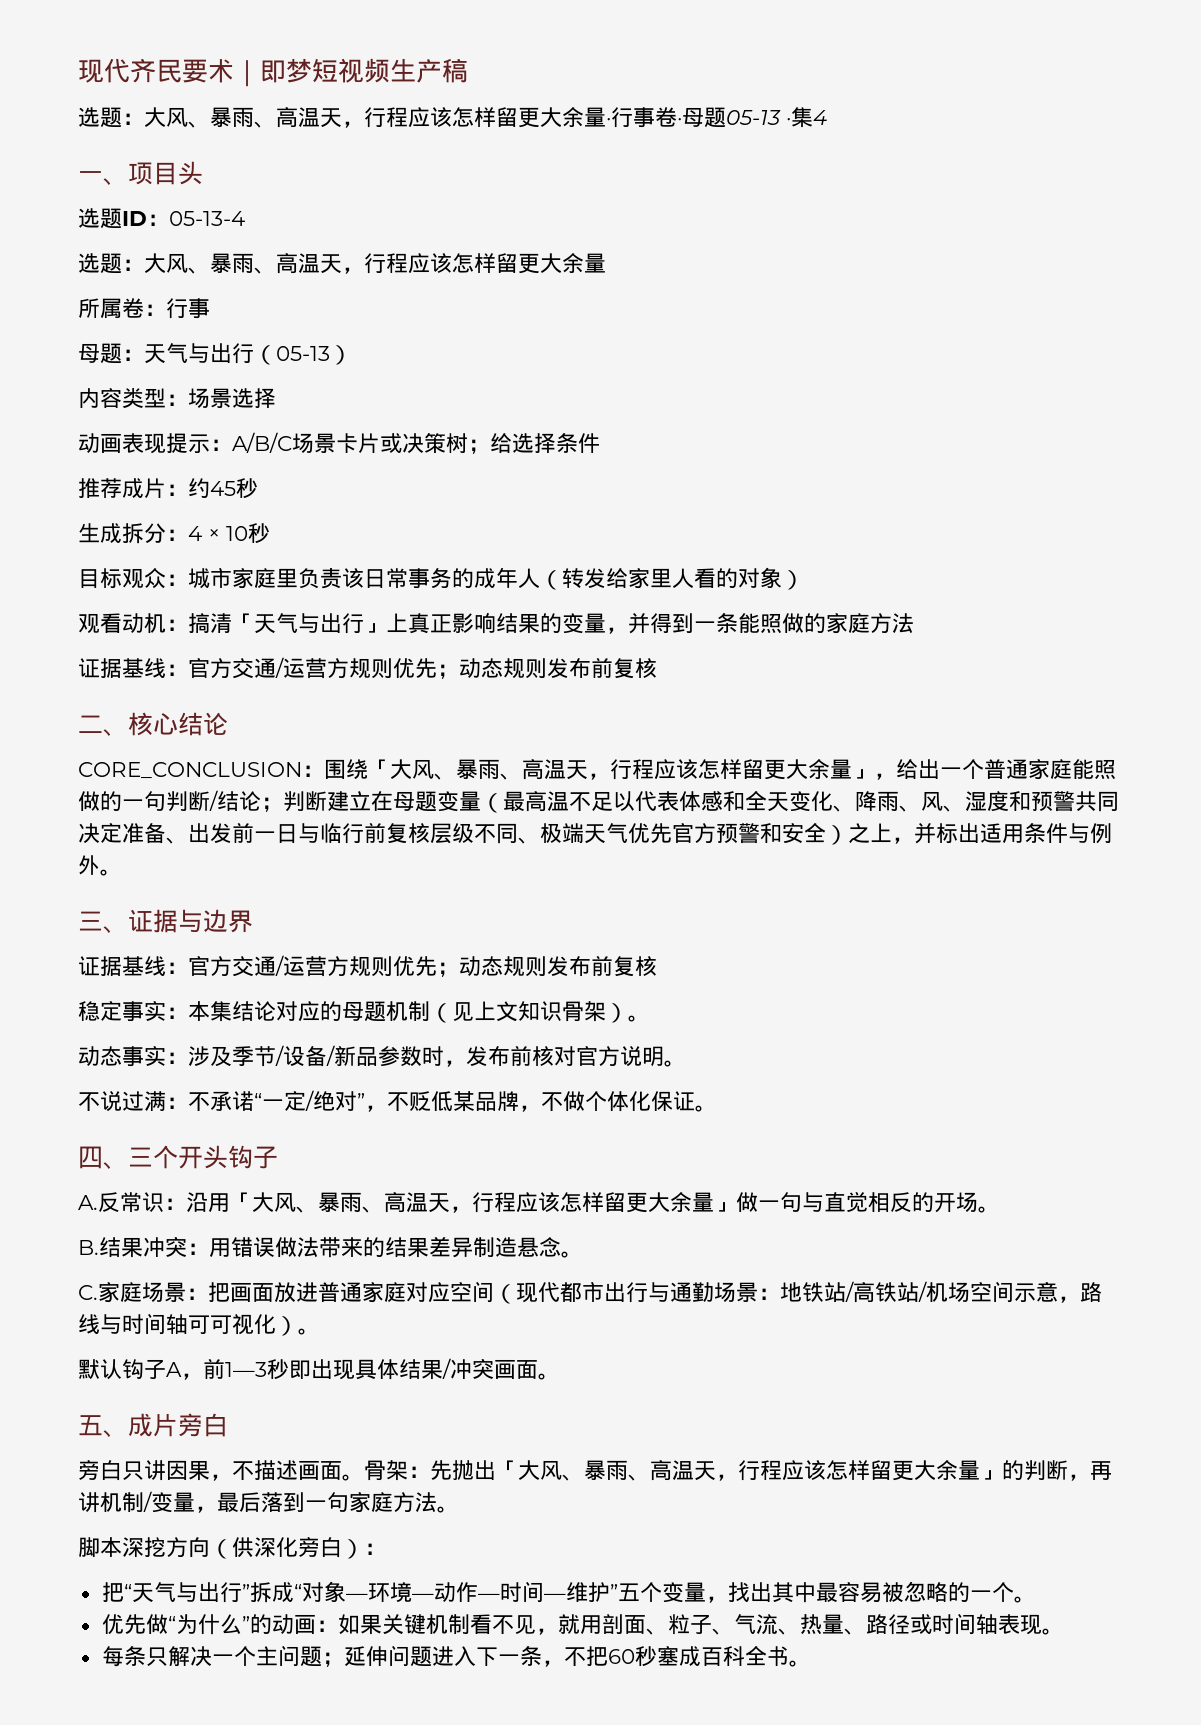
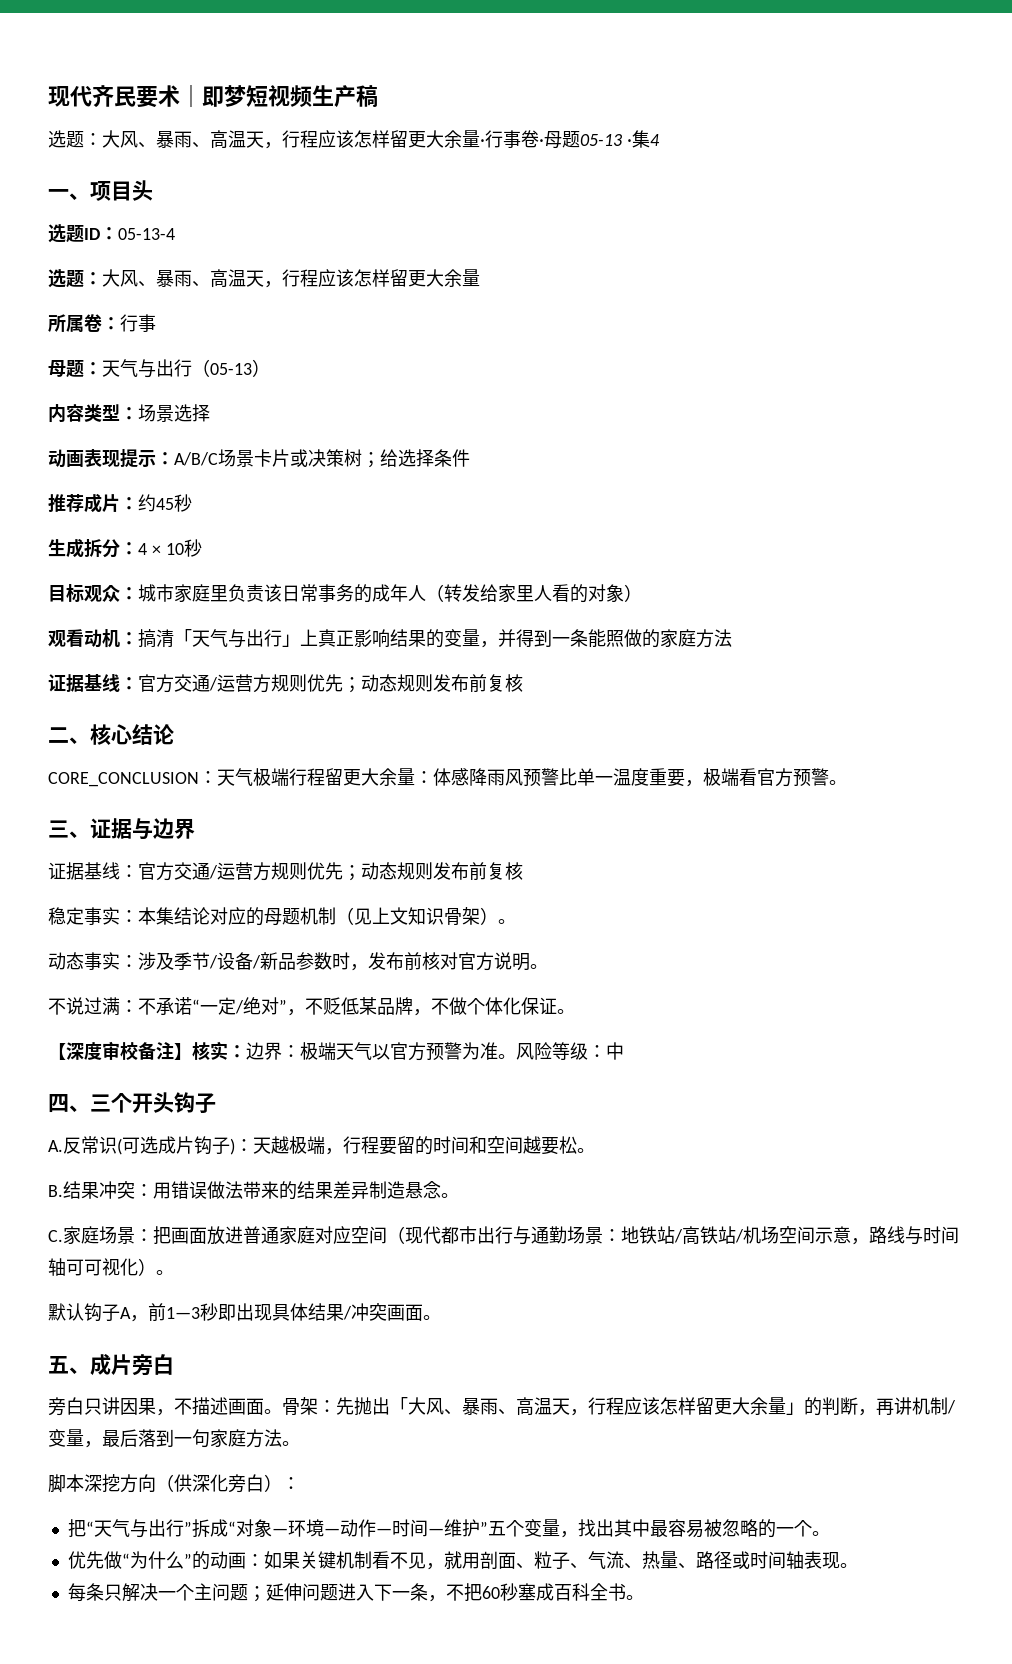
[324,759,1116,780] [78,790,1119,813] [78,822,1112,845] [78,855,100,875] 围绕「大风、暴雨、高温天，行程应该怎样留更大余量」，给出一个普通家庭能照做的一句判断/结论；判断建立在母题变量（最高温不足以代表体感和全天变化、降雨、风、湿度和预警共同决定准备、出发前一日与临行前复核层级不同、极端天气优先官方预警和安全）之上，并标出适用条件与例外 -> [217,768,829,787] 天气极端行程留更大余量：体感降雨风预警比单一温度重要，极端看官方预警
(717, 1108) none -> [48,1041,624,1061] // 【深度审校备注】核实：边界：极端天气以官方预警为准。风险等级：中
[164,1192,978,1213] ：沿用「大风、暴雨、高温天，行程应该怎样留更大余量」做一句与直觉相反的开场 -> [117,1136,577,1155] (可选成片钩子)：天越极端，行程要留的时间和空间越要松

